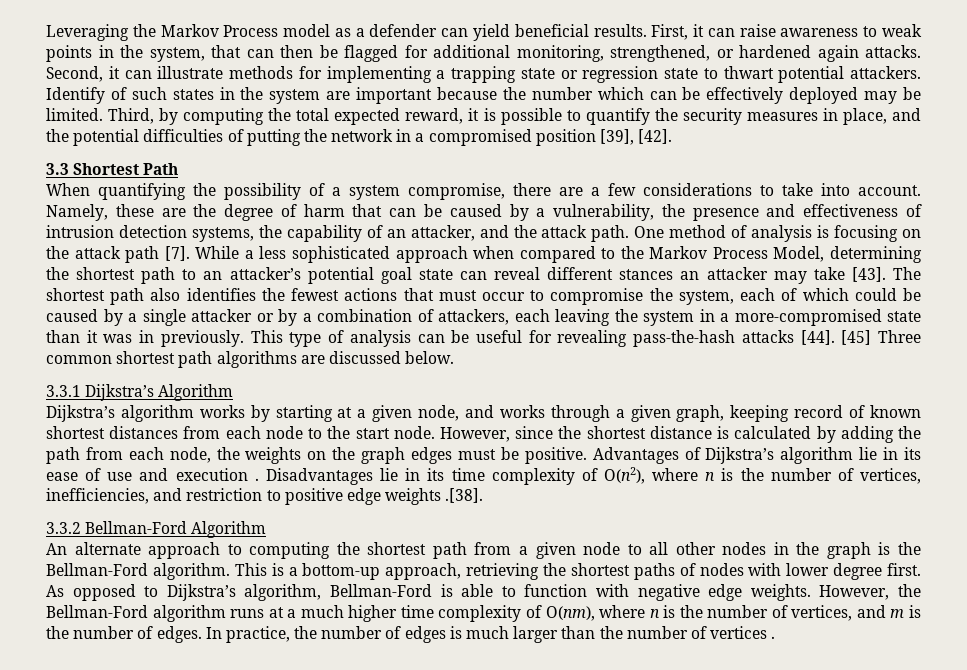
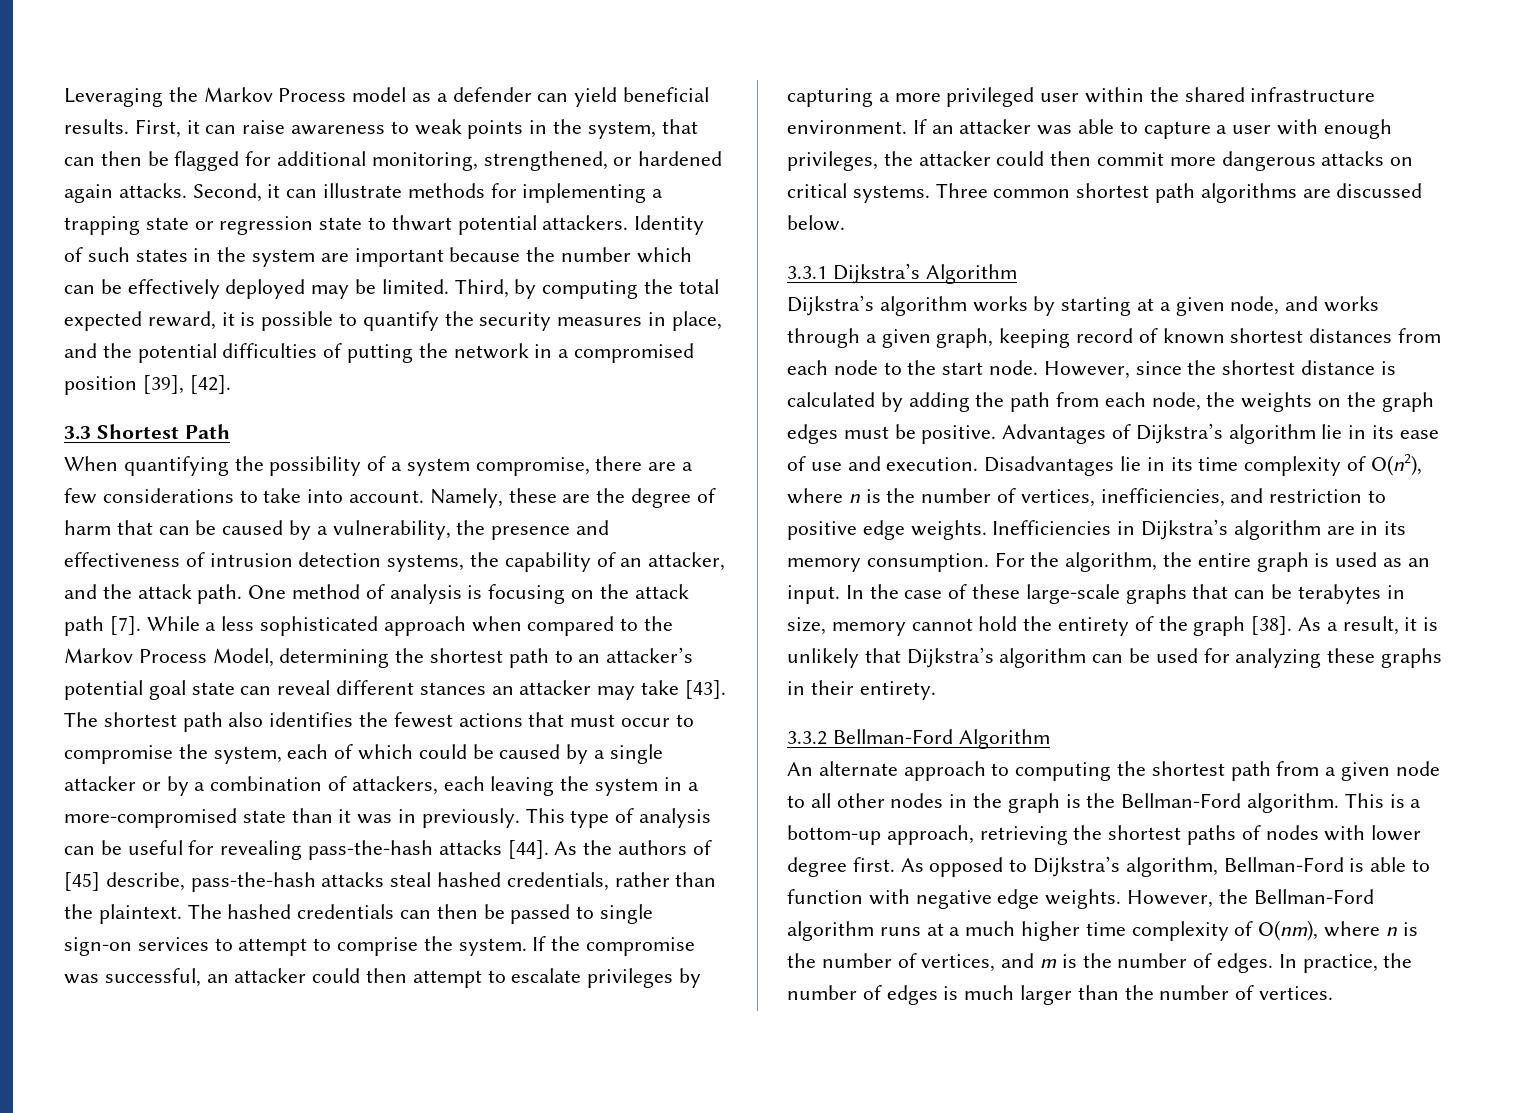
[46,87,105,104] Identify -> [634,215,705,235] Identity
[841,330,872,345] [45] -> [554,840,712,855] [64,872,717,892] [64,904,654,924] [64,936,696,956] [64,968,702,988] [787,87,1376,107] [787,119,1392,139] [787,151,1414,171] [787,183,930,203] As the authors of [45] describe, pass-the-hash attacks steal hashed credentials, rather than the plaintext. The hashed credentials can then be passed to single sign-on services to attempt to comprise the system. If the compromise was successful, an attacker could then attempt to escalate privileges by capturing a more privileged user within the shared infrastructure environment. If an attacker was able to capture a user with enough privileges, the attacker could then commit more dangerous attacks on critical systems.
[175,468,259,481] execution . -> [886,457,979,471] execution.
[385,488,484,505] weights .[38]. -> [910,519,1407,540] [787,552,1430,572] [787,584,1405,604] [787,616,1439,636] [787,647,1443,668] [787,680,936,700] weights. Inefficiencies in Dijkstra’s algorithm are in its memory consumption. For the algorithm, the entire graph is used as an input. In the case of these large-scale graphs that can be terabytes in size, memory cannot hold the entirety of the graph [38]. As a result, it is unlikely that Dijkstra’s algorithm can be used for analyzing these graphs in their entirety.
[710,626,776,639] vertices . -> [1259,986,1334,1000] vertices.

